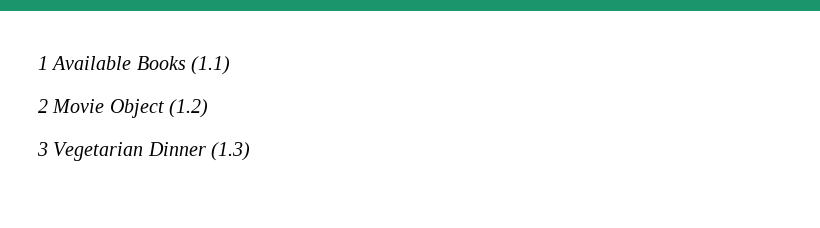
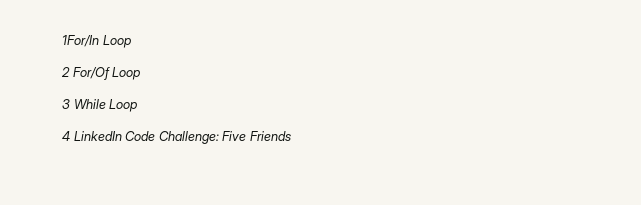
[38,56,231,75] [38,99,209,118] [37,142,251,161] 1 Available Books (1.1) // 2 Movie Object (1.2) // 3 Vegetarian Dinner (1.3) -> [62,35,131,48] [61,67,141,80] [62,99,138,112] [62,131,291,144] 1For/In Loop // 2 For/Of Loop // 3 While Loop // 4 LinkedIn Code Challenge: Five Friends

